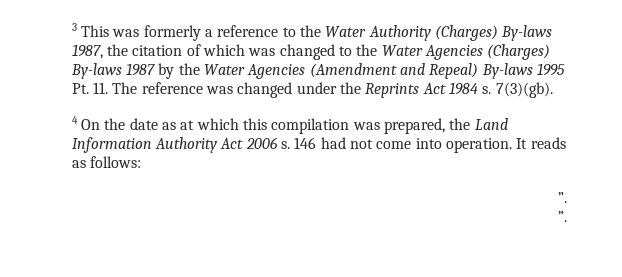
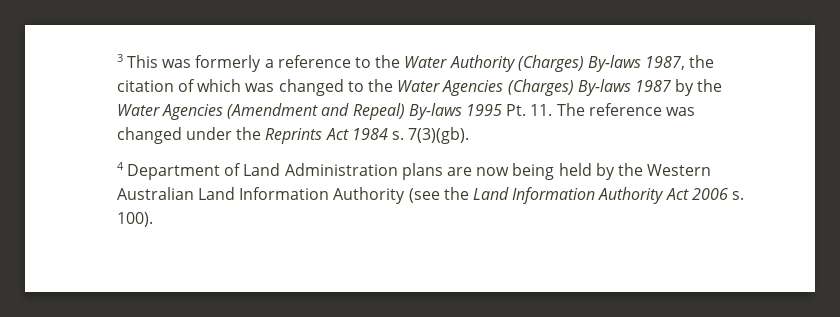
[81,118,446,134] On the date as at which this compilation was prepared, -> [127,163,712,180] [116,187,440,204] Department of Land Administration plans are now being held by the Western Australian Land Information Authority (see
[294,137,566,153] [71,156,142,168] [558,192,567,203] [558,211,567,222] 146 had not come into operation. It reads as follows: // ”. // ”. -> [116,212,153,227] 100).

